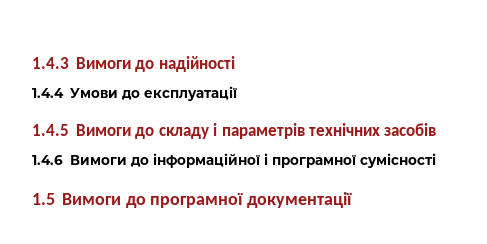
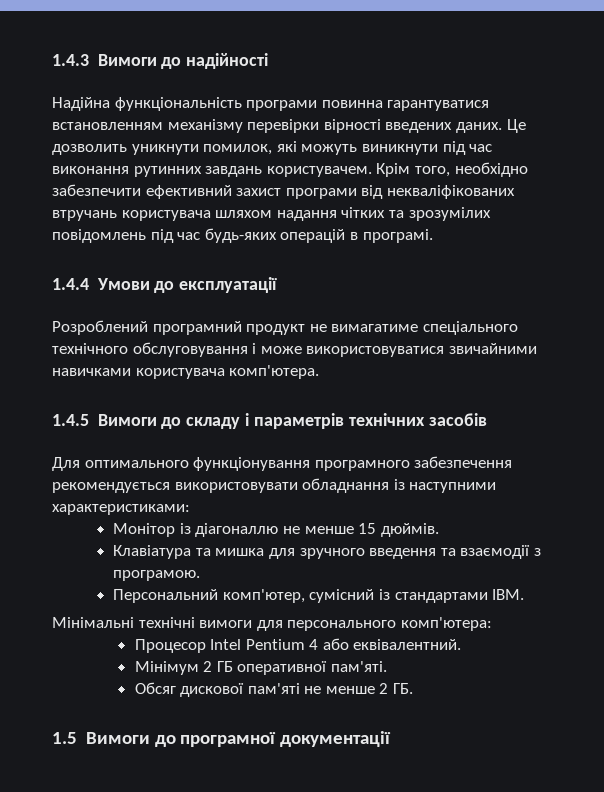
[32,86,237,101] 1.4.4 Умови до експлуатації -> [52,97,490,111] [52,119,526,133] [52,141,493,155] [52,162,528,177] [52,184,515,199] [52,207,491,221] [52,228,433,243] [52,277,278,293] [52,320,518,335] [52,342,537,357] [52,365,320,379] Надійна функціональність програми повинна гарантуватися встановленням механізму перевірки вірності введених даних. Це дозволить уникнути помилок, які можуть виникнути під час виконання рутинних завдань користувачем. Крім того, необхідно забезпечити ефективний захист програми від некваліфікованих втручань користувача шляхом надання чітких та зрозумілих повідомлень під час будь-яких операцій в програмі. // 1.4.4 Умови до експлуатації // Розроблений програмний продукт не вимагатиме спеціального технічного обслуговування і може використовуватися звичайними навичками користувача комп'ютера.
[32,153,436,168] 1.4.6 Вимоги до інформаційної і програмної сумісності -> [52,456,513,471] [52,478,497,493] [52,504,190,515] [113,523,439,537] [113,545,541,559] [113,570,201,581] [113,589,525,603] [52,617,492,631] [134,638,462,653] [134,661,387,675] [134,682,414,697] Для оптимального функціонування програмного забезпечення рекомендується використовувати обладнання із наступними характеристиками: // Монітор із діагоналлю не менше 15 дюймів. // Клавіатура та мишка для зручного введення та взаємодії з програмою. // Персональний комп'ютер, сумісний із стандартами IBM. // Мінімальні технічні вимоги для персонального комп'ютера: // Процесор Intel Pentium 4 або еквівалентний. // Мінімум 2 ГБ оперативної пам'яті. // Обсяг дискової пам'яті не менше 2 ГБ.

